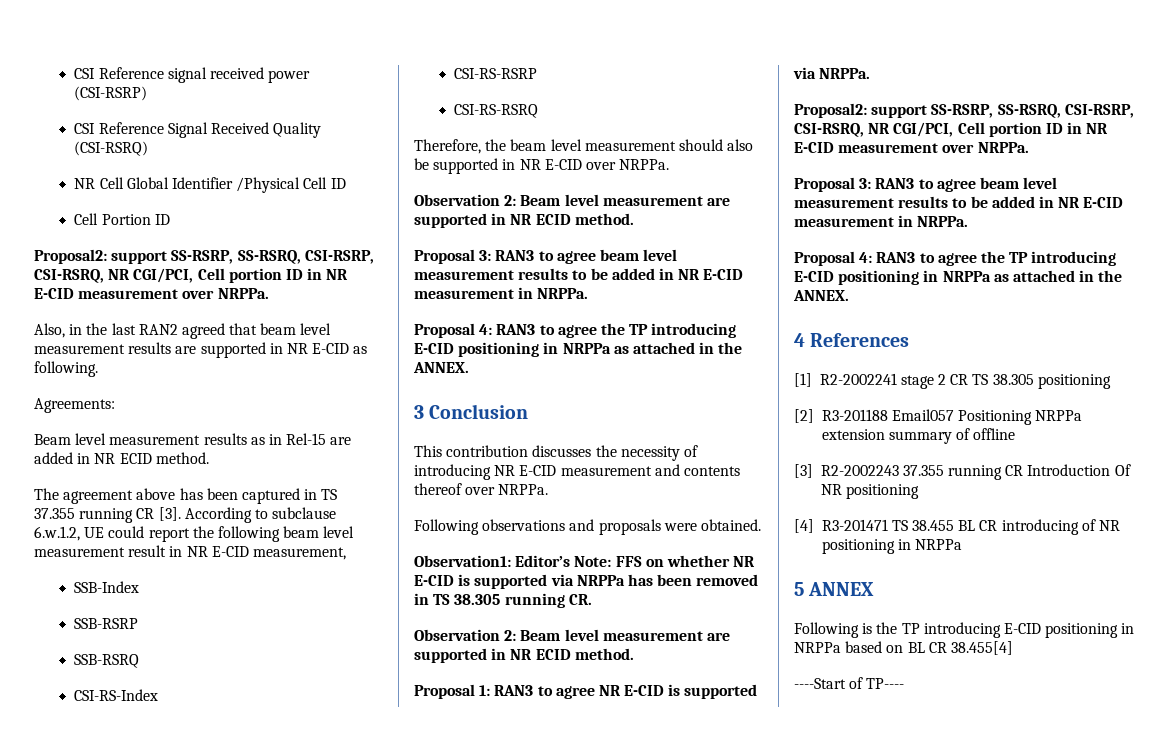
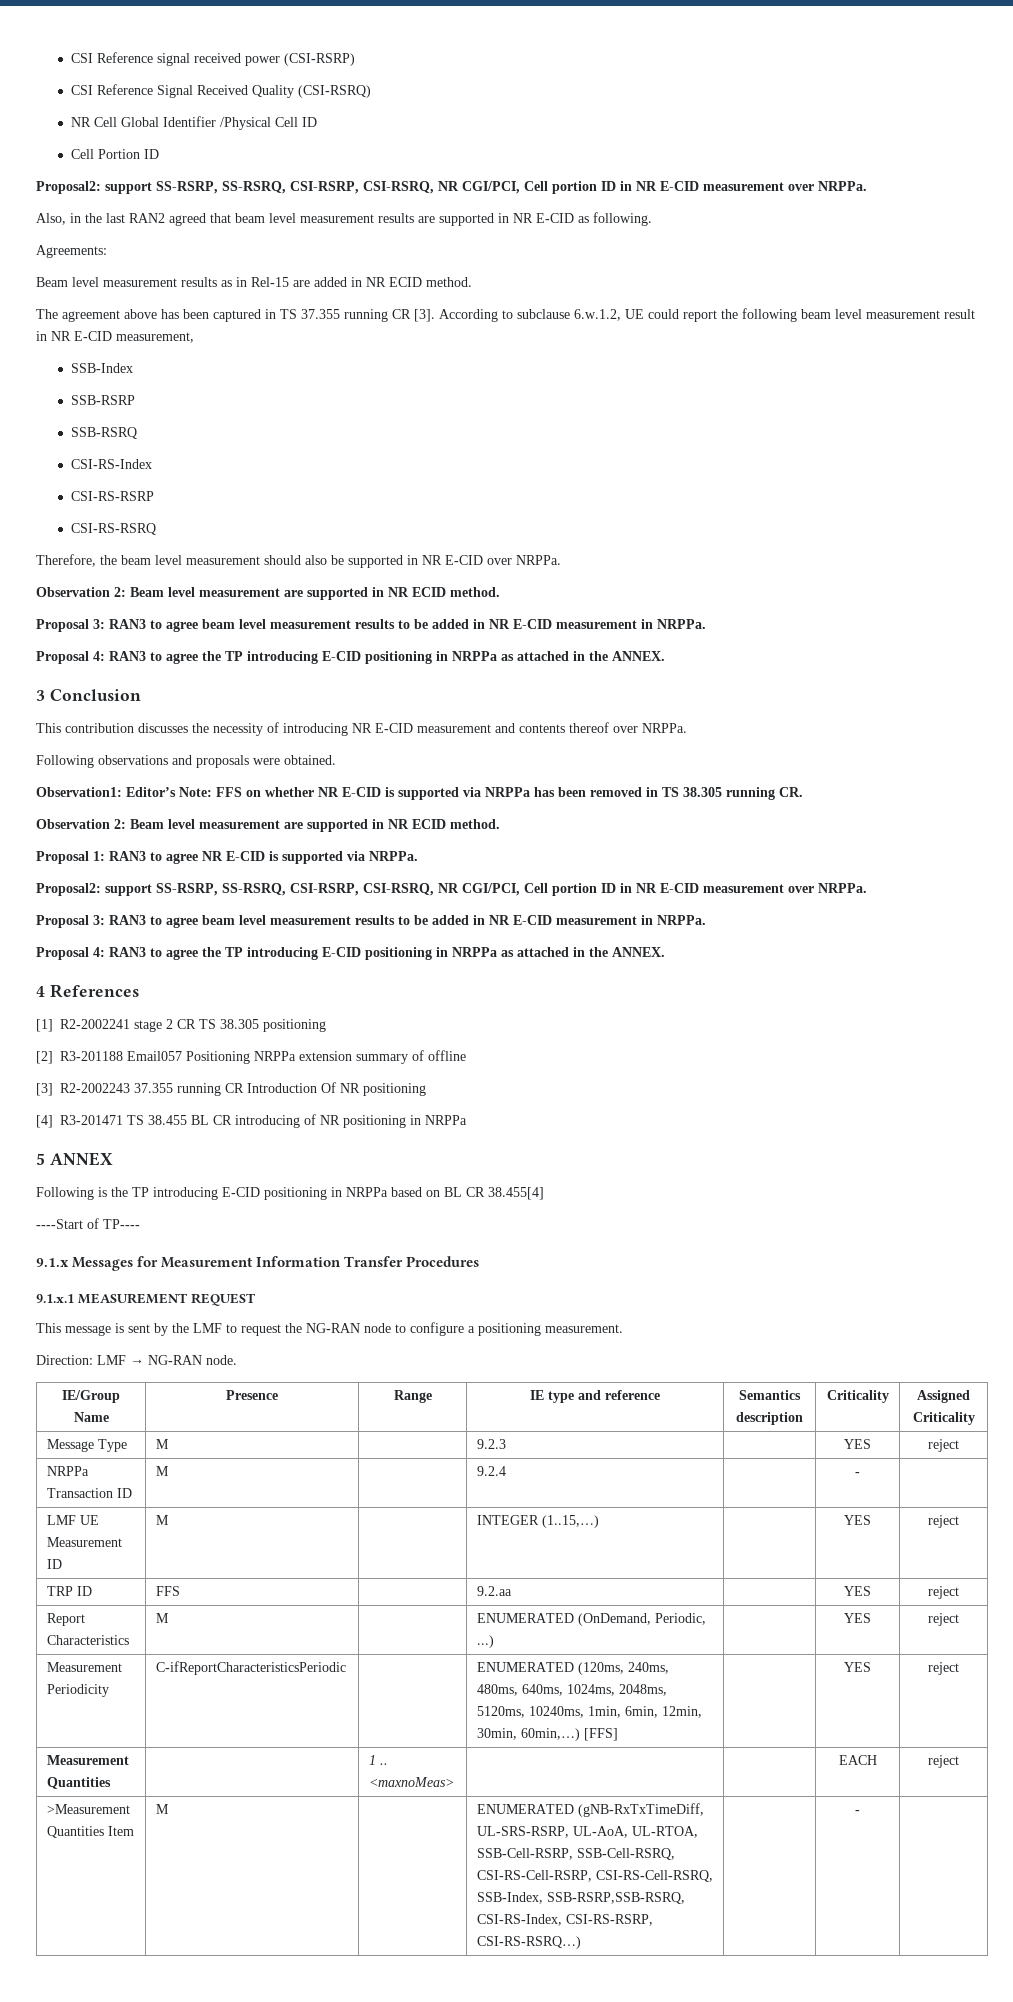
(905, 683) none -> [36,1256,480,1271] [36,1293,256,1306] [36,1322,623,1336] [36,1355,237,1365] [62,1390,120,1403] [73,1412,109,1422] [226,1390,278,1400] [393,1390,432,1403] [530,1390,660,1403] [739,1390,801,1400] [736,1412,803,1425] [826,1390,889,1403] [917,1390,970,1403] [912,1412,975,1425] [46,1439,127,1452] [155,1439,169,1449] [476,1439,506,1449] [844,1439,871,1449] [928,1439,959,1452] [46,1466,89,1476] [46,1488,132,1498] [155,1466,169,1476] [476,1466,506,1476] [855,1472,860,1476] [46,1515,99,1525] [46,1537,122,1547] [46,1559,62,1569] [155,1515,169,1525] [476,1515,599,1528] [844,1515,871,1525] [928,1515,959,1528] [46,1586,92,1596] [155,1586,180,1596] [476,1586,512,1596] [844,1586,871,1596] [928,1586,959,1599] [46,1613,85,1626] [46,1635,129,1645] [155,1613,169,1623] [476,1613,706,1626] [476,1635,494,1648] [844,1613,871,1623] [928,1613,959,1626] [46,1662,122,1672] [46,1684,109,1697] [155,1661,346,1675] [476,1662,669,1675] [476,1684,667,1696] [476,1706,702,1718] [476,1728,618,1741] [844,1662,871,1672] [928,1662,959,1675] [46,1755,129,1765] [46,1777,111,1789] [368,1755,388,1765] [368,1777,454,1787] [838,1755,877,1765] [928,1755,959,1768] [46,1804,130,1814] [46,1826,134,1838] [155,1804,169,1814] [476,1803,704,1817] [476,1826,698,1838] [476,1848,675,1860] [476,1870,713,1882] [476,1892,685,1904] [476,1914,653,1926] [476,1936,581,1949] [855,1810,860,1814] // 9.1.x Messages for Measurement Information Transfer Procedures // 9.1.x.1 MEASUREMENT REQUEST // This message is sent by the LMF to request the NG-RAN node to configure a positioning measurement. // Direction: LMF → NG-RAN node. // IE/Group Name | Presence | Range | IE type and reference | Semantics description | Criticality | Assigned Criticality // Message Type | M | | 9.2.3 | | YES | reject // NRPPa Transaction ID | M | | 9.2.4 | | - | // LMF UE Measurement ID | M | | INTEGER (1..15,…) | | YES | reject // TRP ID | FFS | | 9.2.aa | | YES | reject // Report Characteristics | M | | ENUMERATED (OnDemand, Periodic, ...) | | YES | reject // Measurement Periodicity | C-ifReportCharacteristicsPeriodic | | ENUMERATED (120ms, 240ms, 480ms, 640ms, 1024ms, 2048ms, 5120ms, 10240ms, 1min, 6min, 12min, 30min, 60min,…) [FFS] | | YES | reject // Measurement Quantities | | 1 .. <maxnoMeas> | | | EACH | reject // >Measurement Quantities Item | M | | ENUMERATED (gNB-RxTxTimeDiff, UL-SRS-RSRP, UL-AoA, UL-RTOA, SSB-Cell-RSRP, SSB-Cell-RSRQ, CSI-RS-Cell-RSRP, CSI-RS-Cell-RSRQ, SSB-Index, SSB-RSRP,SSB-RSRQ, CSI-RS-Index, CSI-RS-RSRP, CSI-RS-RSRQ…) | | - |

